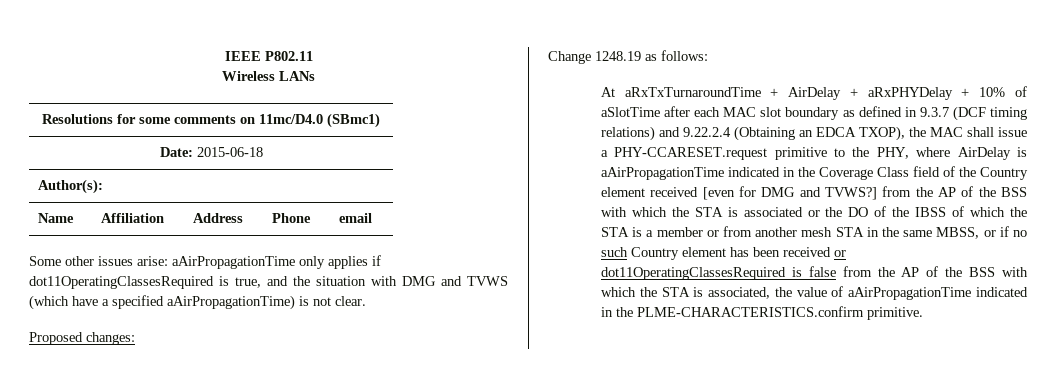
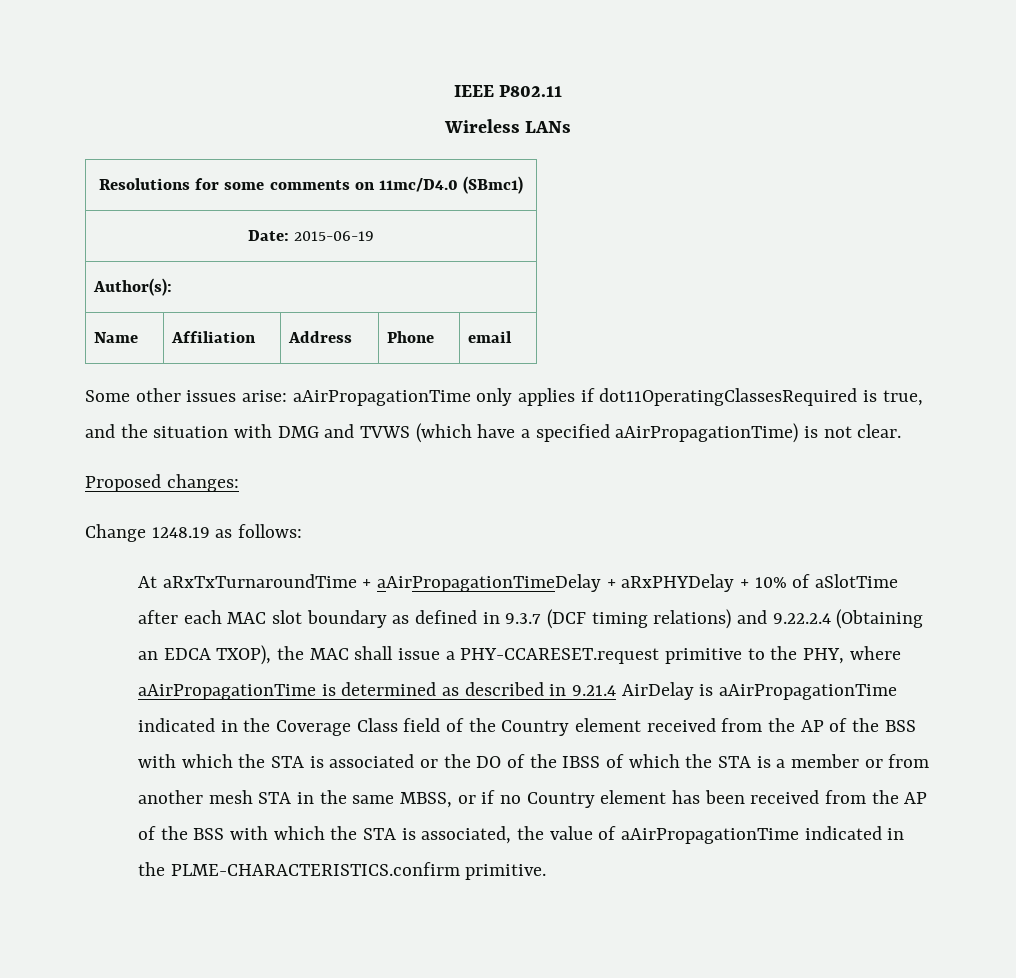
[196,147,263,157] 2015-06-18 -> [294,231,375,241] 2015-06-19
[788,87,842,100] AirDelay -> [377,574,602,592] aAirPropagationTimeDelay
(951, 152) none -> [138,682,617,700] aAirPropagationTime is determined as described in 9.21.4
[702,186,877,200] [even for DMG and TVWS?] -> (716, 725) none
[600,247,628,257] such -> (522, 799) none
[833,250,846,257] [600,266,836,280] or dot11OperatingClassesRequired is false -> (820, 797) none

